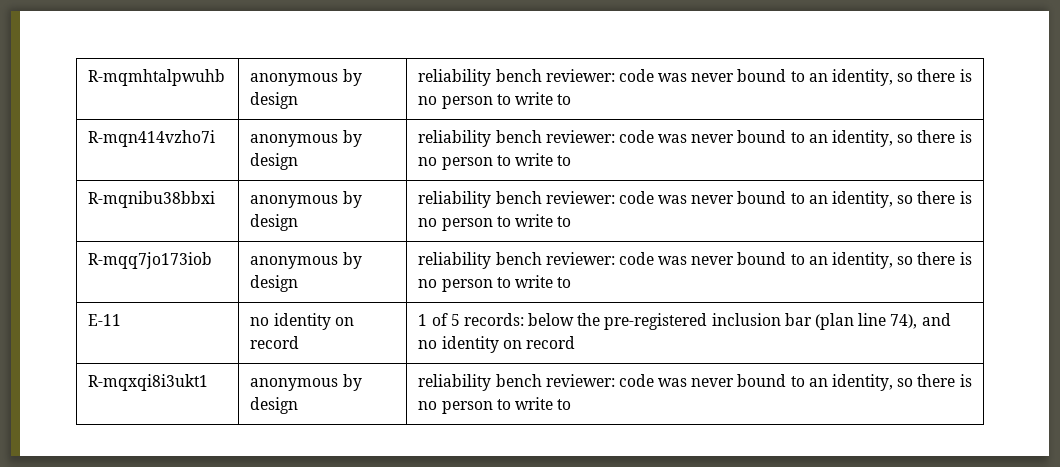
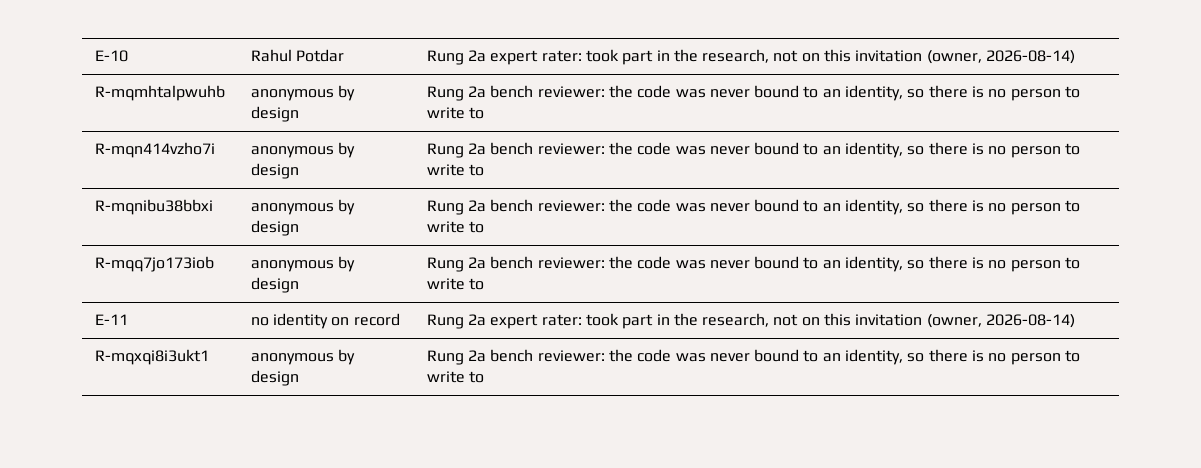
(88, 77) none -> [94,50,128,62] [250,49,344,62] [426,49,1076,65] E-10 | Rahul Potdar | Rung 2a expert rater: took part in the research, not on this invitation (owner, 2026-08-14) //
[418,69,615,86] reliability bench reviewer: -> [426,85,633,101] Rung 2a bench reviewer: the
[418,130,615,147] reliability bench reviewer: -> [426,142,633,158] Rung 2a bench reviewer: the
[418,191,615,208] reliability bench reviewer: -> [426,199,633,215] Rung 2a bench reviewer: the
[418,252,615,269] reliability bench reviewer: -> [426,256,633,272] Rung 2a bench reviewer: the
[418,313,951,330] [418,336,575,353] 1 of 5 records: below the pre-registered inclusion bar (plan line 74), and no identity on record -> [426,313,1076,329] Rung 2a expert rater: took part in the research, not on this invitation (owner, 2026-08-14)
[418,374,615,391] reliability bench reviewer: -> [426,349,633,365] Rung 2a bench reviewer: the

